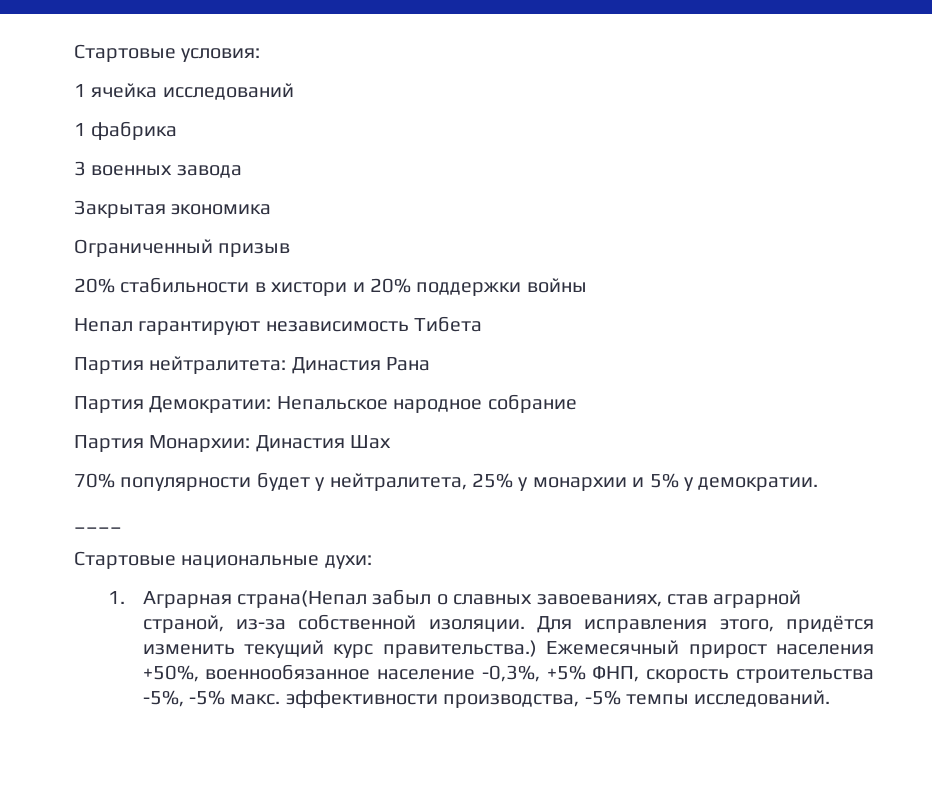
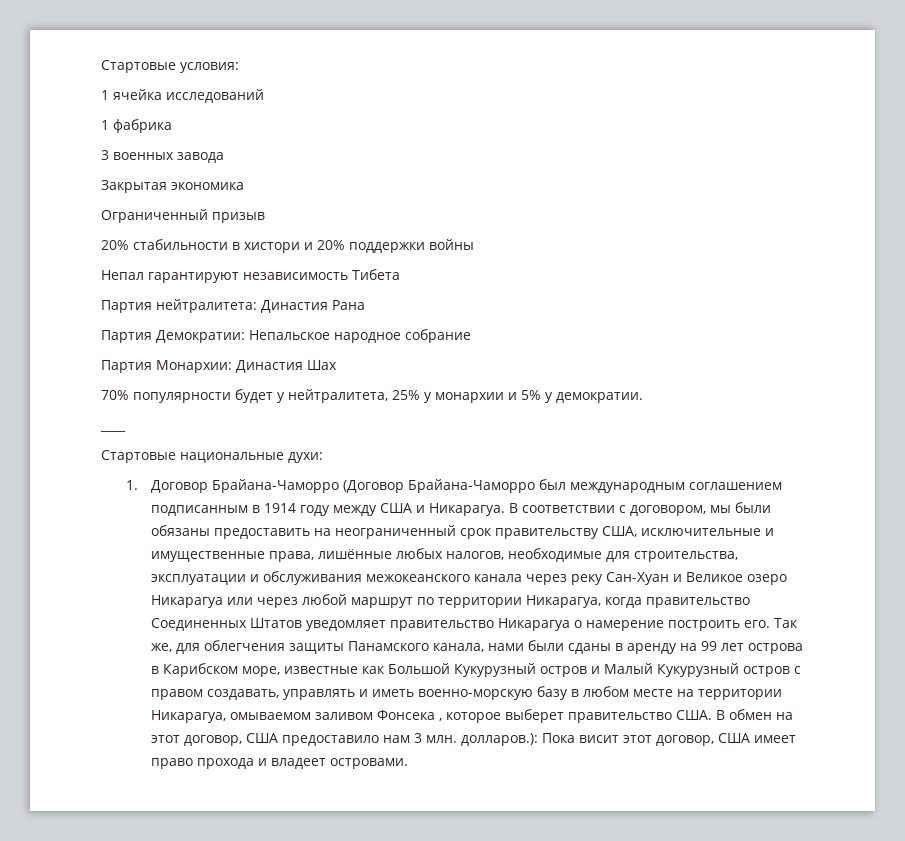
[142,589,802,608] [142,614,874,633] [142,640,875,658] [142,664,874,683] [142,690,831,708] Аграрная страна(Непал забыл о славных завоеваниях, став аграрной страной, из-за собственной изоляции. Для исправления этого, придётся изменить текущий курс правительства.) Ежемесячный прирост населения +50%, военнообязанное население -0,3%, +5% ФНП, скорость строительства -5%, -5% макс. эффективности производства, -5% темпы исследований. -> [151,479,783,493] [151,502,772,516] [151,525,775,539] [151,548,739,562] [151,571,788,585] [151,594,751,608] [151,618,799,631] [151,640,804,654] [151,663,802,677] [151,686,783,700] [151,709,794,723] [151,733,797,746] [151,758,409,769] Договор Брайана-Чаморро (Договор Брайана-Чаморро был международным соглашением подписанным в 1914 году между США и Никарагуа. В соответствии с договором, мы были обязаны предоставить на неограниченный срок правительству США, исключительные и имущественные права, лишённые любых налогов, необходимые для строительства, эксплуатации и обслуживания межокеанского канала через реку Сан-Хуан и Великое озеро Никарагуа или через любой маршрут по территории Никарагуа, когда правительство Соединенных Штатов уведомляет правительство Никарагуа о намерение построить его. Так же, для облегчения защиты Панамского канала, нами были сданы в аренду на 99 лет острова в Карибском море, известные как Большой Кукурузный остров и Малый Кукурузный остров с правом создавать, управлять и иметь военно-морскую базу в любом месте на территории Никарагуа, омываемом заливом Фонсека , которое выберет правительство США. В обмен на этот договор, США предоставило нам 3 млн. долларов.): Пока висит этот договор, США имеет право прохода и владеет островами.

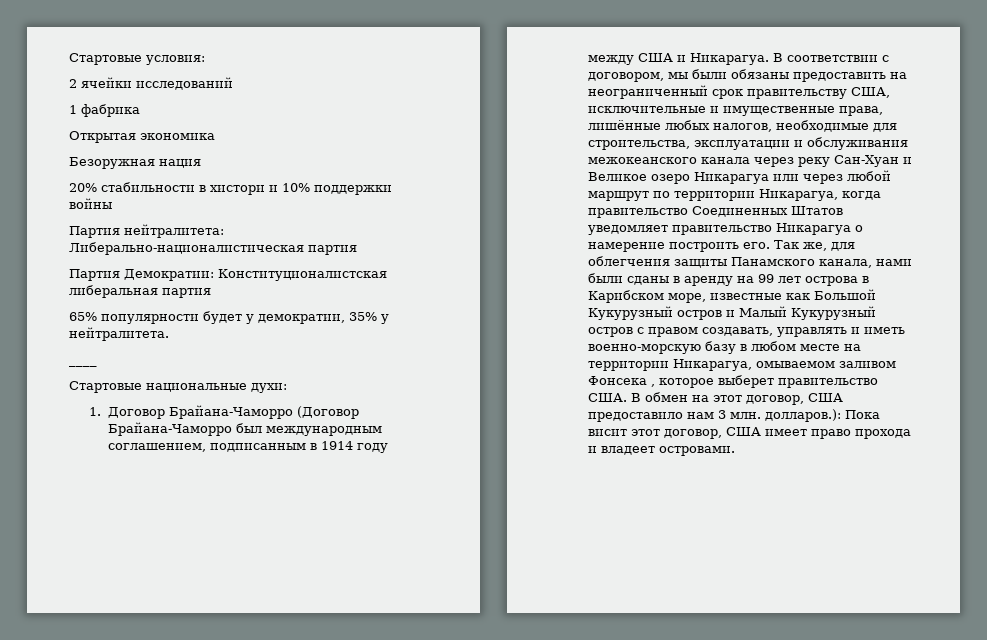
[101,89,162,100] 1 ячейка -> [69,77,132,88] 2 ячейки
[101,150,224,163] [101,180,167,193] 3 военных завода // Закрытая -> [69,131,136,143] Открытая
[101,209,265,223] Ограниченный призыв -> [69,157,201,169] Безоружная нация
[317,240,345,250] 20% -> [282,183,310,192] 10%
[101,269,400,283] // Непал гарантируют независимость Тибета -> (112, 203) none
[261,300,365,313] Династия Рана -> [69,242,357,255] Либерально-националистическая партия
[249,329,471,343] [101,360,337,373] [101,389,643,403] Непальское народное собрание // Партия Монархии: Династия Шах // 70% популярности будет у нейтралитета, 25% у монархии и 5% у демократии. -> [218,269,387,281] [69,285,211,298] [69,311,389,324] [69,327,169,341] Конституционалистская либеральная партия // 65% популярности будет у демократии, 35% у нейтралитета.
[689,482,783,490] соглашением -> [108,443,207,452] соглашением,

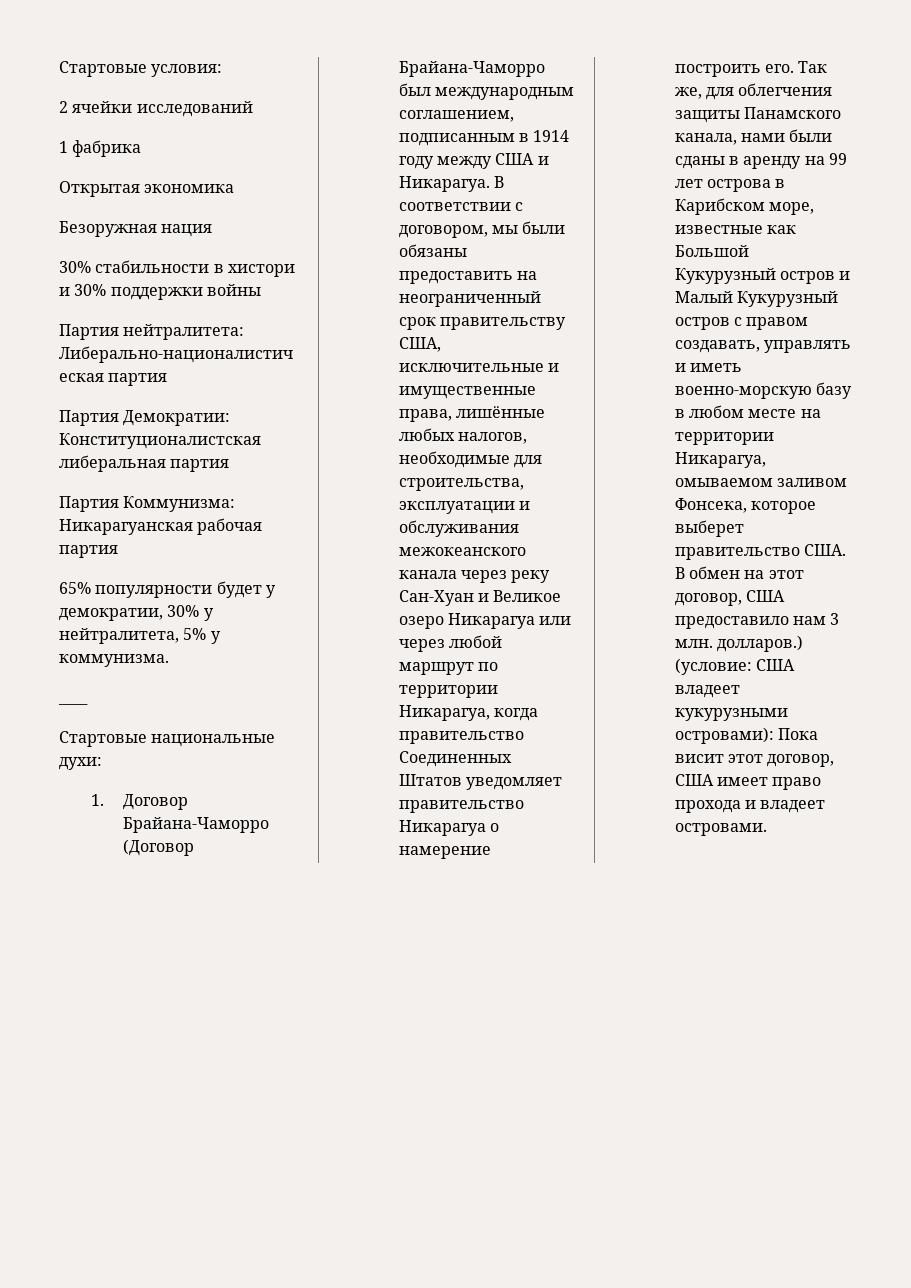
[69,183,97,192] 20% -> [59,261,91,273] 30%
[282,183,310,192] 10% -> [74,284,107,296] 30%
(211, 293) none -> [59,496,236,512] [59,518,263,535] [59,545,118,558] // Партия Коммунизма: Никарагуанская рабочая партия
[349,312,389,324] [69,327,169,341] 35% у нейтралитета. -> [167,605,214,621] [59,628,221,644] [59,654,169,667] 30% у нейтралитета, 5% у коммунизма.
[588,376,656,387] Фонсека , -> [674,498,747,513] Фонсека,
[765,409,842,422] долларов.): -> [717,635,804,652] [674,658,796,675] [674,685,740,698] [674,708,788,721] [674,727,774,744] долларов.) (условие: США владеет кукурузными островами):

